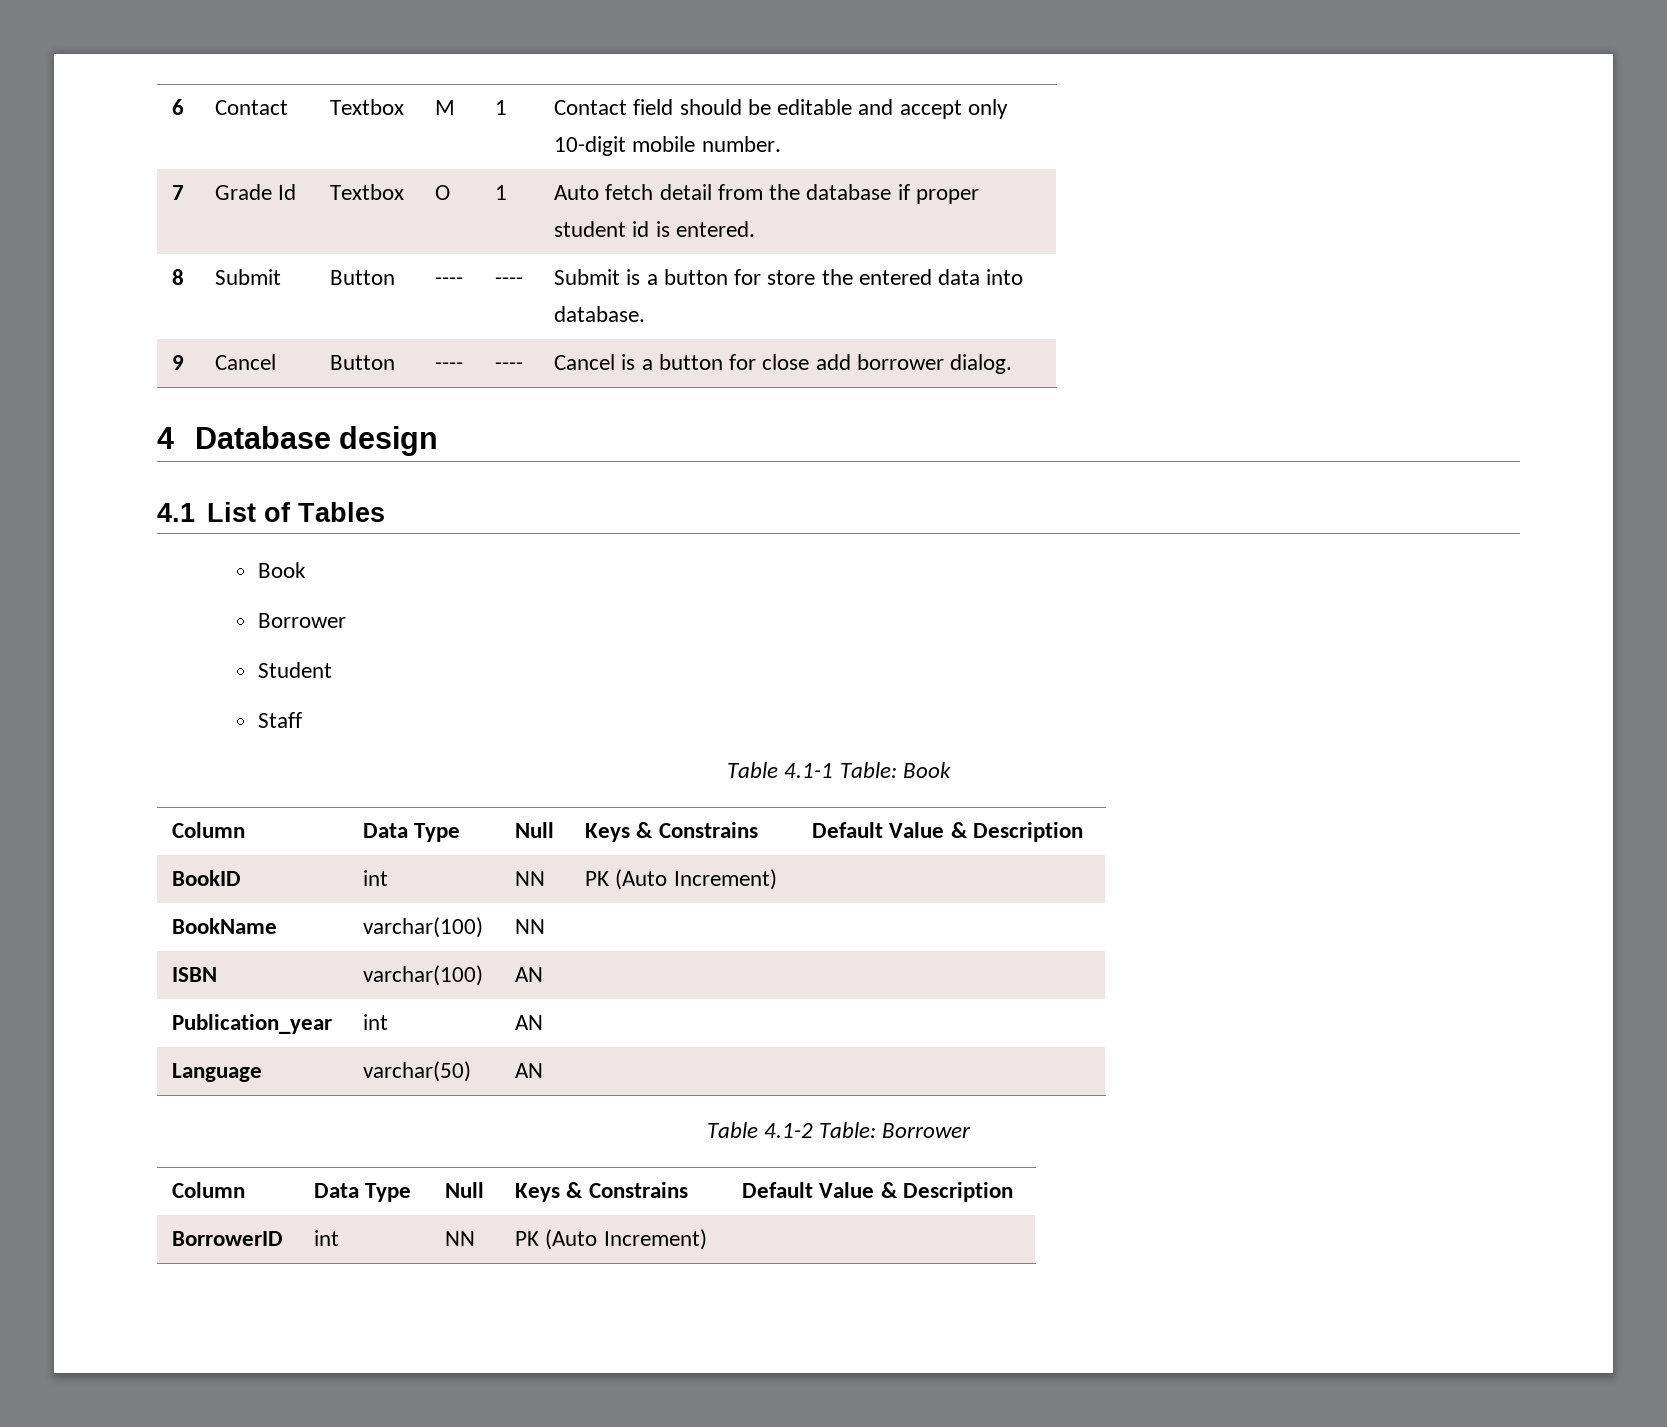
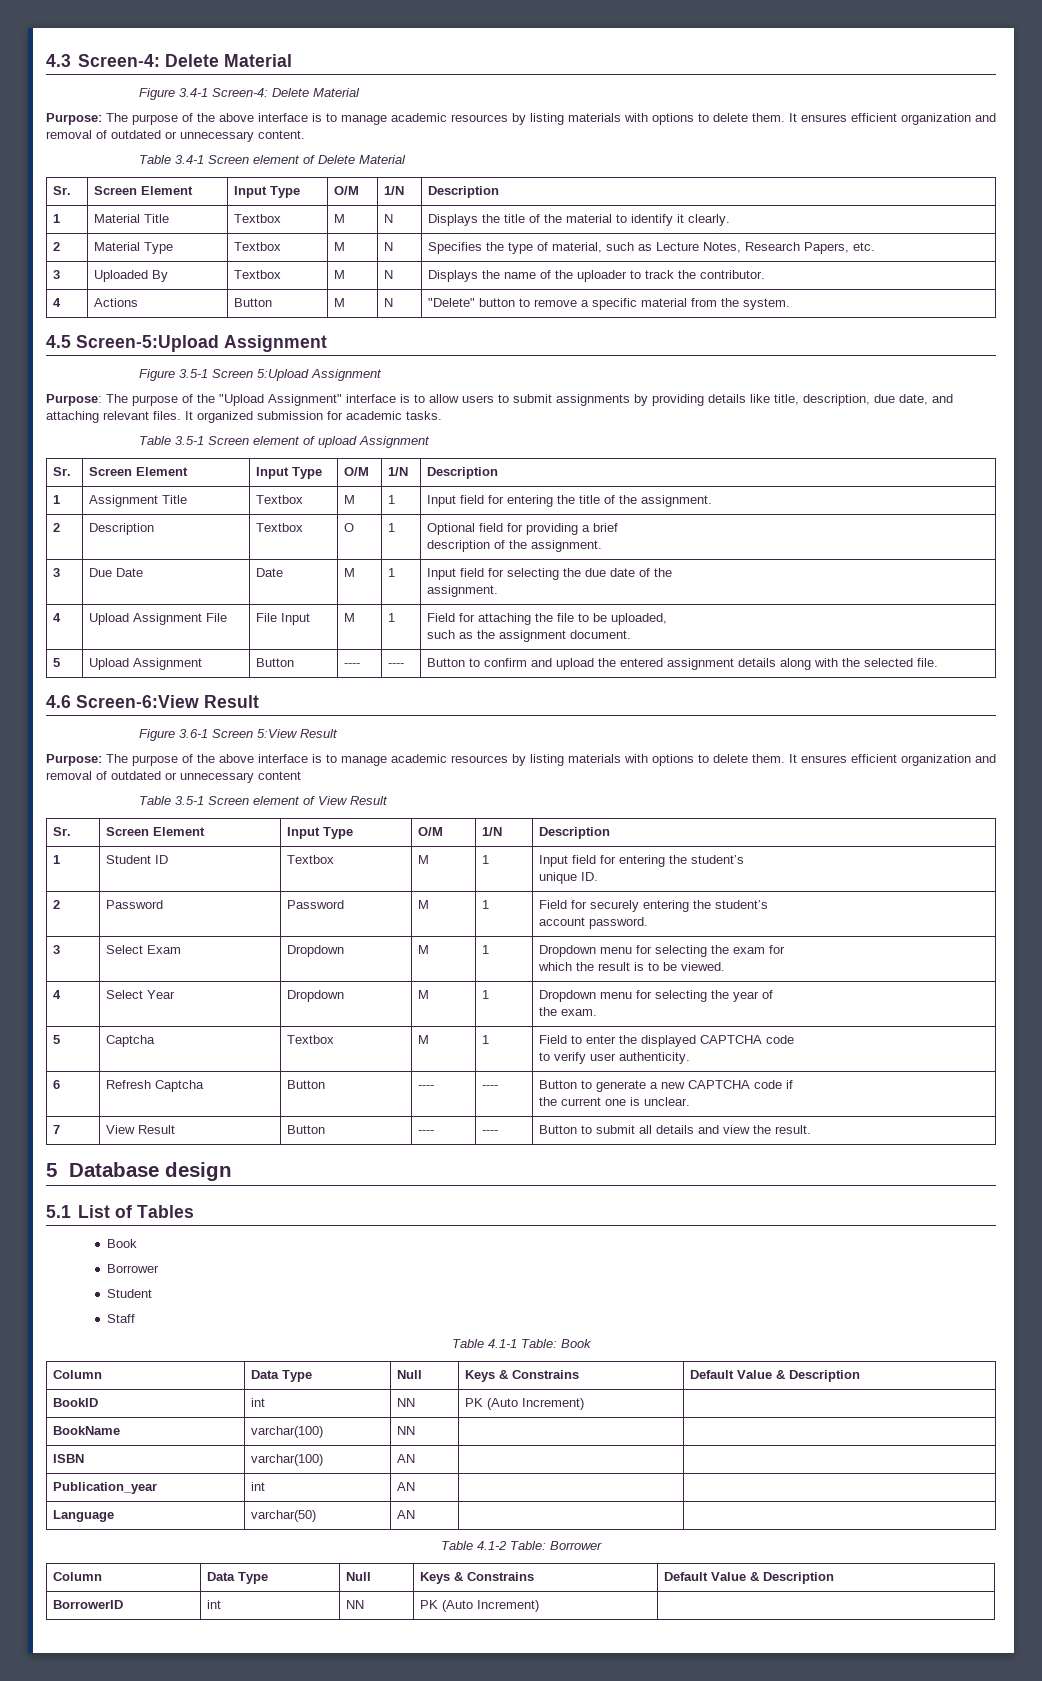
[172,99,185,115] [215,100,289,115] [330,99,405,115] [435,100,456,115] [495,100,508,115] [554,99,1008,119] [554,136,781,156] [172,185,185,200] [215,184,297,200] [330,184,405,200] [435,185,451,200] [495,185,508,200] [554,184,979,204] [554,221,755,237] [172,269,185,285] [215,269,282,285] [330,270,396,285] [435,277,464,285] [495,277,524,285] [554,269,1024,285] [554,306,646,322] [172,355,185,370] [215,354,277,370] [330,355,396,370] [435,362,464,370] [495,362,524,370] [554,354,1012,374] [157,427,174,449] 6 | Contact | Textbox | M | 1 | Contact field should be editable and accept only // 10-digit mobile number. // 7 | Grade Id | Textbox | O | 1 | Auto fetch detail from the database if proper // student id is entered. // 8 | Submit | Button | ---- | ---- | Submit is a button for store the entered data into // database. // 9 | Cancel | Button | ---- | ---- | Cancel is a button for close add borrower dialog. // 4 -> [46,54,292,67] [139,88,361,100] [46,113,996,125] [46,130,305,142] [139,155,407,164] [53,186,72,195] [94,186,194,195] [234,186,301,198] [334,186,360,195] [384,186,405,195] [428,186,500,198] [53,214,61,223] [94,214,170,223] [234,214,282,223] [334,214,346,223] [384,214,394,223] [428,214,731,226] [53,242,61,251] [94,242,174,254] [234,242,282,251] [334,242,346,251] [384,242,394,251] [428,242,876,254] [53,270,61,279] [94,270,169,282] [234,270,282,279] [334,270,346,279] [384,270,394,279] [428,270,766,282] [53,298,62,307] [94,298,139,307] [234,298,273,307] [334,298,346,307] [384,298,394,307] [428,298,791,310] [46,335,327,352] [139,369,383,381] [46,394,953,406] [46,411,442,423] [139,436,431,448] [53,467,72,476] [89,467,189,476] [256,467,323,479] [344,467,370,476] [388,467,409,476] [427,467,499,479] [53,495,61,504] [89,495,188,507] [256,495,304,504] [344,495,356,504] [388,495,396,504] [427,495,713,507] [53,523,61,532] [89,523,155,535] [256,523,304,532] [344,523,355,532] [388,523,396,532] [427,523,619,535] [427,540,603,552] [53,568,61,577] [89,568,144,577] [256,568,284,577] [344,568,356,577] [388,568,396,577] [427,568,673,580] [427,585,499,597] [53,613,62,622] [89,613,228,625] [256,613,311,625] [344,613,356,622] [388,613,396,622] [427,613,668,625] [427,630,632,642] [53,658,61,667] [89,658,203,670] [256,658,295,667] [344,663,361,667] [388,663,405,667] [427,658,939,670] [46,695,259,708] [139,729,339,741] [46,754,996,766] [46,771,301,783] [139,796,389,805] [53,827,72,836] [106,827,206,836] [287,827,354,839] [418,827,444,836] [482,827,503,836] [539,827,611,839] [53,855,61,864] [106,855,169,864] [287,855,335,864] [418,855,430,864] [482,855,490,864] [539,855,745,867] [539,872,599,884] [53,900,61,909] [106,900,164,909] [287,900,345,909] [418,900,430,909] [482,900,490,909] [539,900,769,912] [539,917,649,929] [53,945,61,954] [106,945,182,954] [287,945,345,957] [418,945,430,954] [482,945,490,954] [539,945,786,957] [538,962,726,971] [53,990,62,999] [106,990,176,999] [287,990,345,1002] [418,990,430,999] [482,990,490,999] [539,990,774,1002] [539,1007,598,1016] [53,1035,61,1044] [106,1035,156,1047] [287,1035,335,1044] [418,1035,430,1044] [482,1035,490,1044] [539,1035,795,1047] [539,1052,691,1064] [53,1080,61,1089] [106,1080,205,1092] [287,1080,326,1089] [418,1085,435,1089] [482,1085,499,1089] [539,1080,794,1092] [539,1097,691,1106] [53,1125,61,1134] [106,1125,176,1134] [287,1125,326,1134] [418,1130,435,1134] [482,1130,499,1134] [539,1125,812,1134] [46,1163,57,1177] 4.3 Screen-4: Delete Material // Figure 3.4-1 Screen-4: Delete Material // Purpose: The purpose of the above interface is to manage academic resources by listing materials with options to delete them. It ensures efficient organization and removal of outdated or unnecessary content. // Table 3.4-1 Screen element of Delete Material // Sr. | Screen Element | Input Type | O/M | 1/N | Description // 1 | Material Title | Textbox | M | N | Displays the title of the material to identify it clearly. // 2 | Material Type | Textbox | M | N | Specifies the type of material, such as Lecture Notes, Research Papers, etc. // 3 | Uploaded By | Textbox | M | N | Displays the name of the uploader to track the contributor. // 4 | Actions | Button | M | N | "Delete" button to remove a specific material from the system. // 4.5 Screen-5:Upload Assignment // Figure 3.5-1 Screen 5:Upload Assignment // Purpose: The purpose of the "Upload Assignment" interface is to allow users to submit assignments by providing details like title, description, due date, and attaching relevant files. It organized submission for academic tasks. // Table 3.5-1 Screen element of upload Assignment // Sr. | Screen Element | Input Type | O/M | 1/N | Description // 1 | Assignment Title | Textbox | M | 1 | Input field for entering the title of the assignment. // 2 | Description | Textbox | O | 1 | Optional field for providing a brief // description of the assignment. // 3 | Due Date | Date | M | 1 | Input field for selecting the due date of the // assignment. // 4 | Upload Assignment File | File Input | M | 1 | Field for attaching the file to be uploaded, // such as the assignment document. // 5 | Upload Assignment | Button | ---- | ---- | Button to confirm and upload the entered assignment details along with the selected file. // 4.6 Screen-6:View Result // Figure 3.6-1 Screen 5:View Result // Purpose: The purpose of the above interface is to manage academic resources by listing materials with options to delete them. It ensures efficient organization and removal of outdated or unnecessary content // Table 3.5-1 Screen element of View Result // Sr. | Screen Element | Input Type | O/M | 1/N | Description // 1 | Student ID | Textbox | M | 1 | Input field for entering the student’s // unique ID. // 2 | Password | Password | M | 1 | Field for securely entering the student’s // account password. // 3 | Select Exam | Dropdown | M | 1 | Dropdown menu for selecting the exam for // which the result is to be viewed. // 4 | Select Year | Dropdown | M | 1 | Dropdown menu for selecting the year of // the exam. // 5 | Captcha | Textbox | M | 1 | Field to enter the displayed CAPTCHA code // to verify user authenticity. // 6 | Refresh Captcha | Button | ---- | ---- | Button to generate a new CAPTCHA code if // the current one is unclear. // 7 | View Result | Button | ---- | ---- | Button to submit all details and view the result. // 5
[157,503,195,522] 4.1 -> [46,1205,71,1218] 5.1

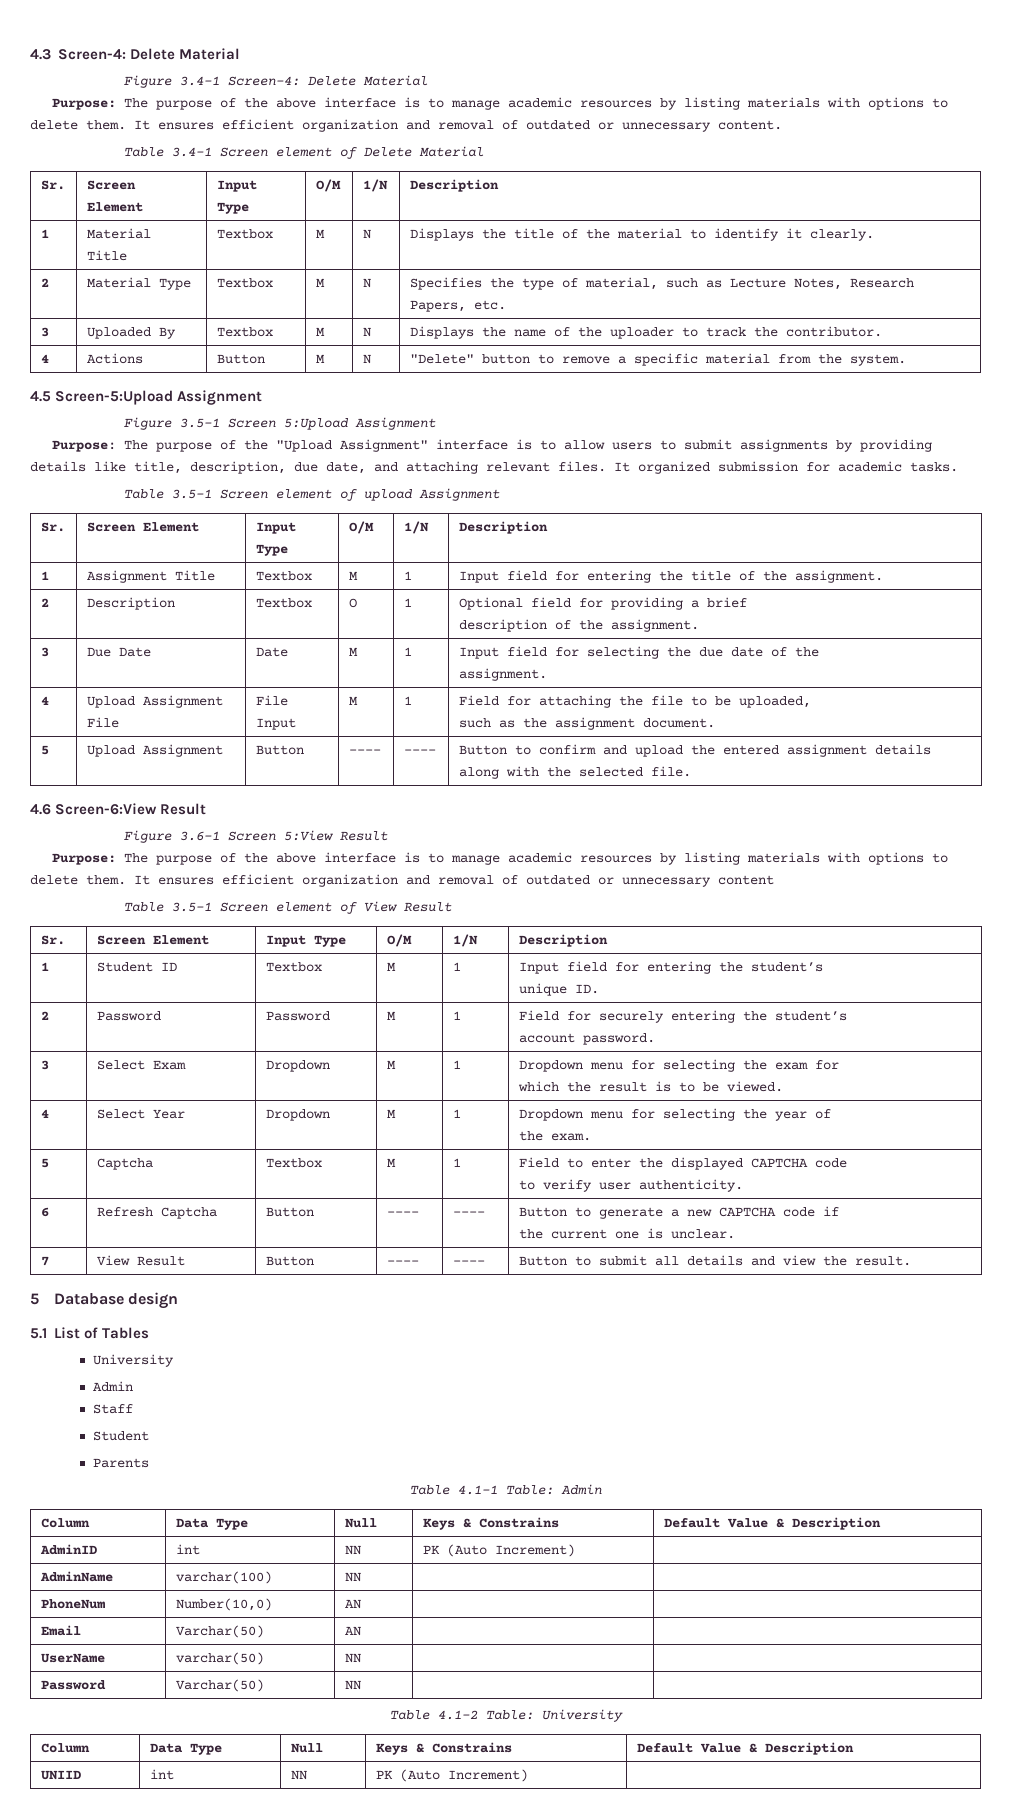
[106,1239,137,1248] [106,1264,159,1273] Book // Borrower -> [92,1354,174,1367] [92,1381,133,1392] [92,1404,133,1414] University // Admin // Staff
[106,1314,135,1323] Staff -> [92,1458,149,1468] Parents
[560,1339,592,1348] Book -> [561,1484,602,1495] Admin
[53,1398,99,1407] BookID -> [39,1544,97,1555] AdminID
[53,1426,121,1435] BookName -> [39,1571,113,1582] AdminName
[53,1454,85,1463] [251,1454,324,1466] [397,1454,416,1463] [53,1482,158,1494] [251,1482,266,1491] [397,1482,416,1491] [53,1510,115,1522] ISBN | varchar(100) | AN | | // Publication_year | int | AN | | // Language -> [40,1599,105,1609] [175,1598,272,1611] [344,1599,361,1609] [40,1625,81,1636] [175,1625,264,1638] [344,1626,361,1636] [40,1653,105,1663] PhoneNum | Number(10,0) | AN | | // Email | Varchar(50) | AN | | // UserName
[397,1510,416,1519] AN -> [344,1653,361,1663] [40,1680,106,1690] [175,1679,264,1692] [344,1680,361,1690] NN | | // Password | Varchar(50) | NN
[550,1541,602,1550] Borrower -> [542,1709,623,1722] University
[53,1600,124,1609] BorrowerID -> [40,1770,81,1780] UNIID

